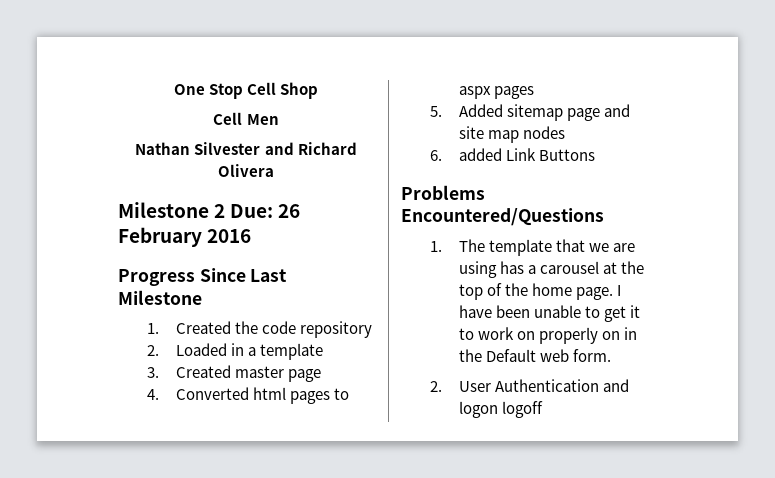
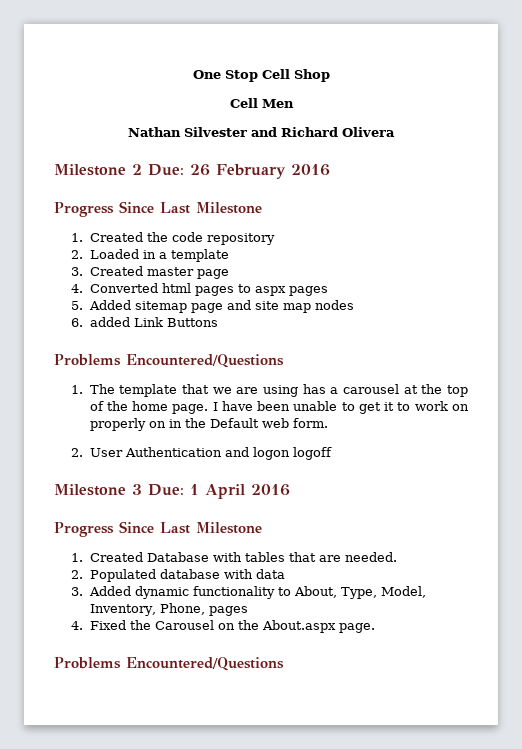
(543, 409) none -> [54,484,290,499] [54,521,262,537] [71,552,397,562] [71,569,285,582] [71,586,426,599] [89,603,248,616] [71,620,375,633] [54,657,284,671] // Milestone 3 Due: 1 April 2016 // Progress Since Last Milestone // 1. Created Database with tables that are needed. // 2. Populated database with data // 3. Added dynamic functionality to About, Type, Model, Inventory, Phone, pages // 4. Fixed the Carousel on the About.aspx page. // Problems Encountered/Questions

